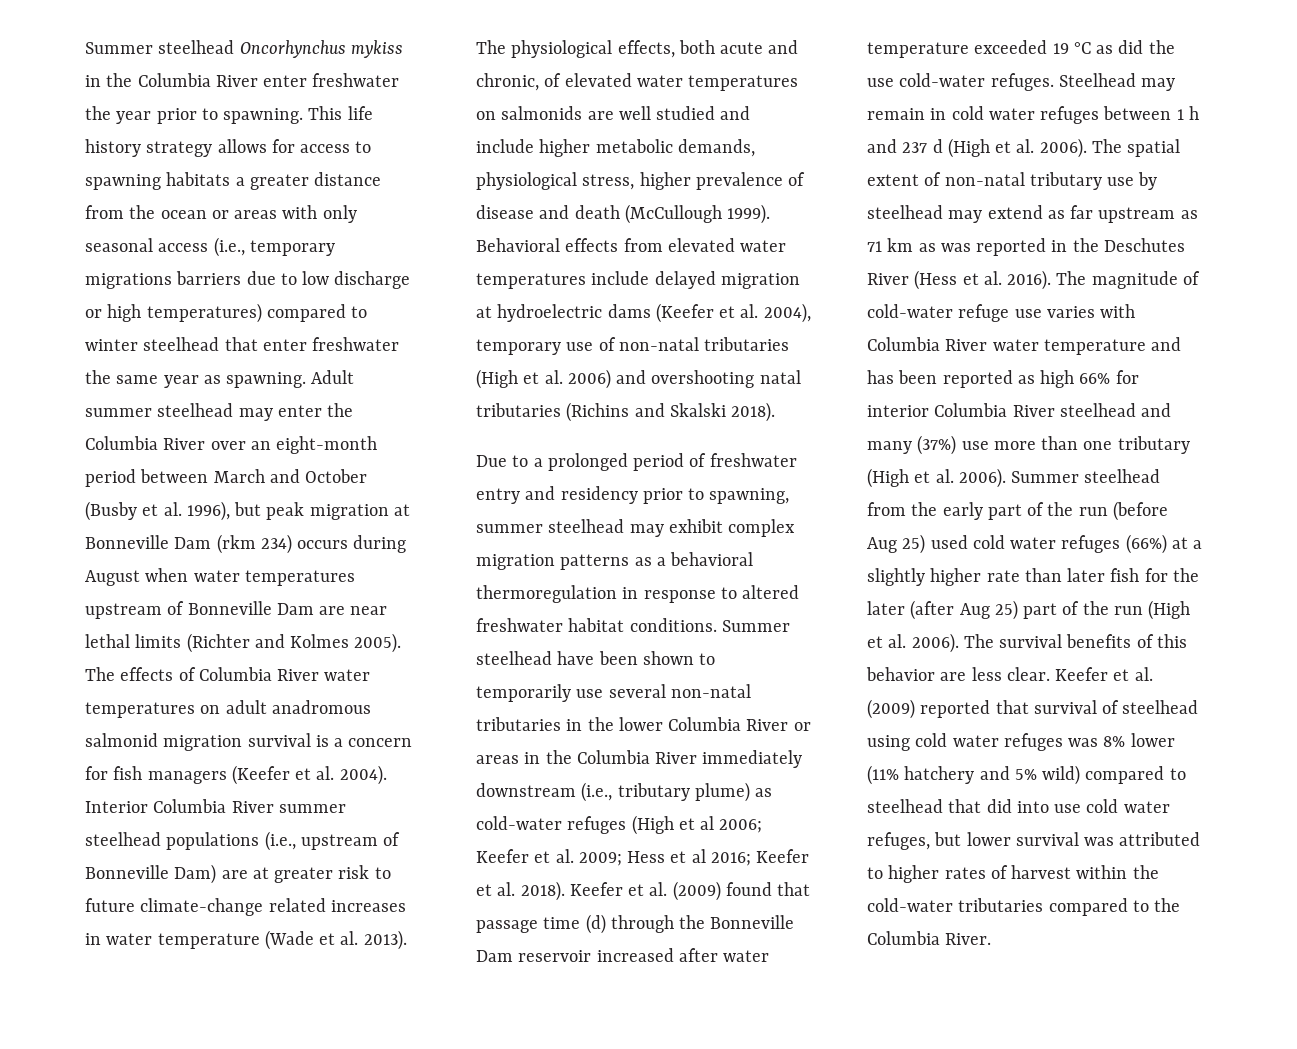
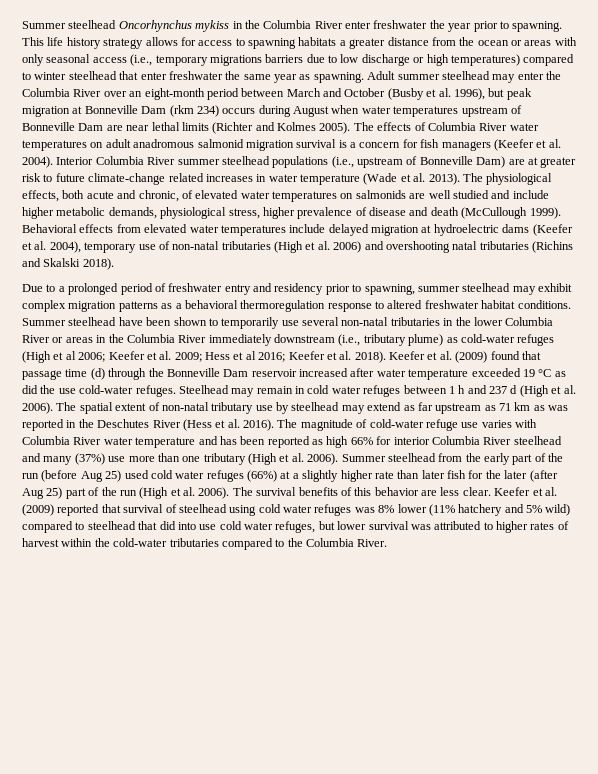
[622,587,639,599] in -> (326, 306) none

